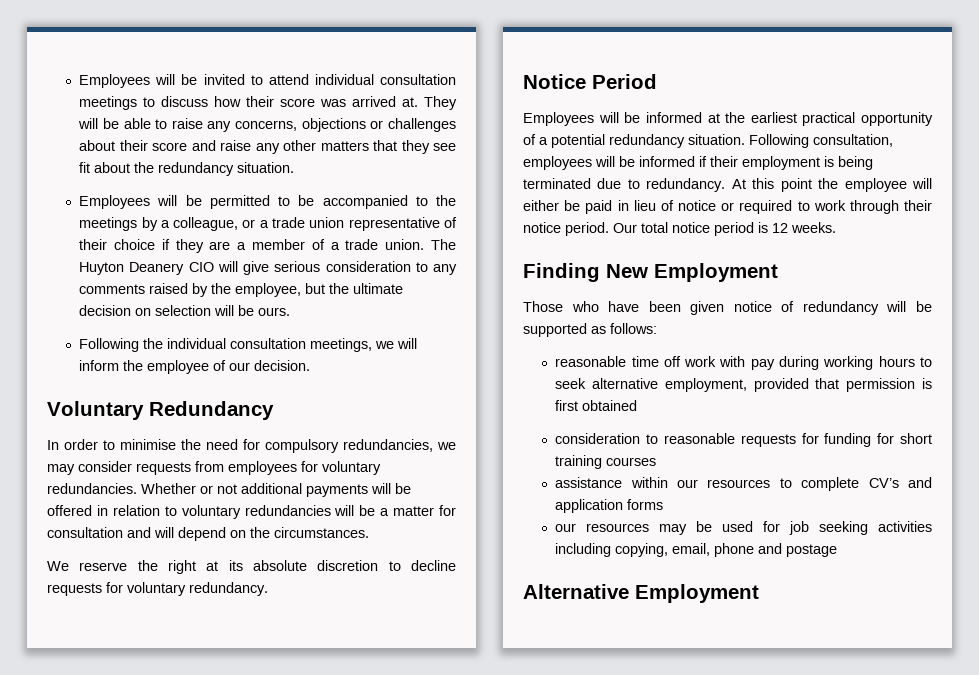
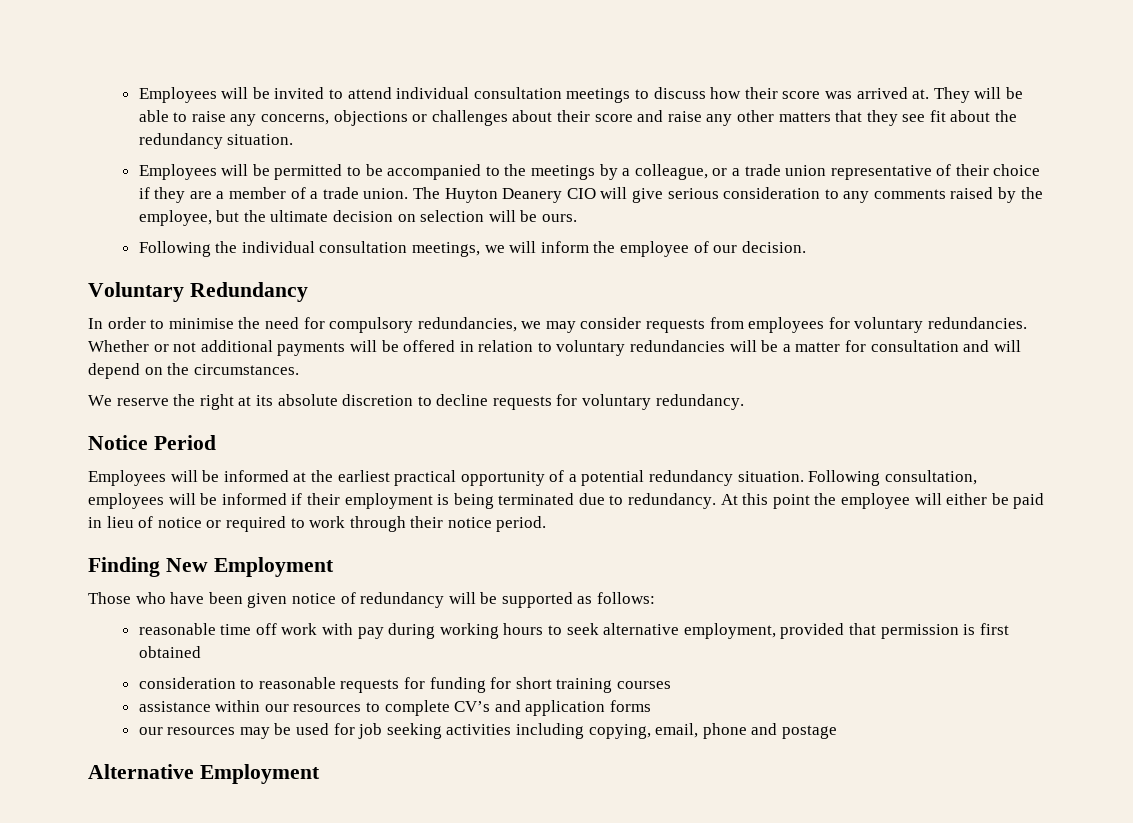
[613,222,836,236] Our total notice period is 12 weeks. -> (547, 524) none

